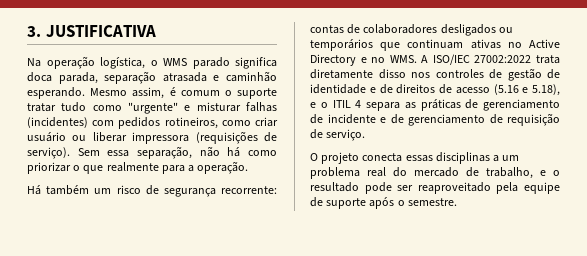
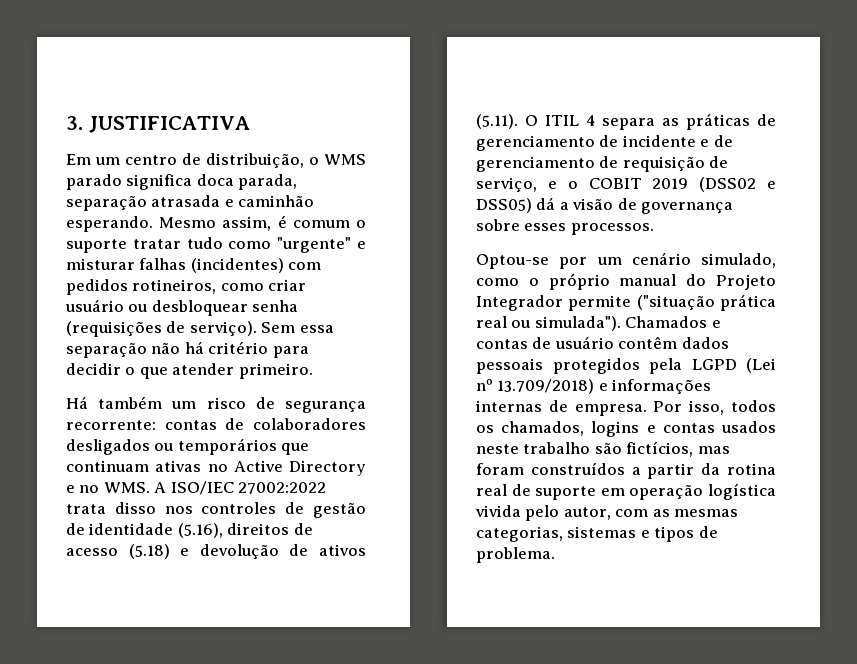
[27,56,145,69] Na operação logística, -> [66,153,304,168] Em um centro de distribuição,
[92,132,190,144] liberar impressora -> [151,300,299,316] desbloquear senha
[137,146,192,159] separação, -> [66,343,147,358] separação
[247,150,277,156] [27,161,249,174] como priorizar o que realmente para a operação. -> [208,341,309,358] [66,363,313,379] critério para decidir o que atender primeiro.
[310,69,373,79] diretamente -> (106, 509) none
[369,84,393,94] e de -> [177,523,223,538] (5.16),
[493,84,560,96] [310,102,328,108] (5.16 e 5.18), e o -> [128,544,366,559] [476,114,538,129] (5.18) e devolução de ativos (5.11). O
[326,129,366,141] [310,152,520,164] [310,167,560,179] [310,182,560,194] [310,197,457,209] serviço. // O projeto conecta essas disciplinas a um problema real do mercado de trabalho, e o resultado pode ser reaproveitado pela equipe de suporte após o semestre. -> [476,177,776,192] [476,197,734,214] [476,219,654,235] [476,252,776,269] [476,273,776,290] [476,294,776,311] [476,316,721,331] [476,336,729,349] [476,358,776,374] [476,379,712,394] [476,400,776,416] [476,421,776,437] [476,441,730,457] [476,462,776,479] [476,483,776,500] [475,505,739,521] [476,526,718,542] [476,547,555,563] serviço, e o COBIT 2019 (DSS02 e DSS05) dá a visão de governança sobre esses processos. // Optou-se por um cenário simulado, como o próprio manual do Projeto Integrador permite ("situação prática real ou simulada"). Chamados e contas de usuário contêm dados pessoais protegidos pela LGPD (Lei nº 13.709/2018) e informações internas de empresa. Por isso, todos os chamados, logins e contas usados neste trabalho são fictícios, mas foram construídos a partir da rotina real de suporte em operação logística vivida pelo autor, com as mesmas categorias, sistemas e tipos de problema.

